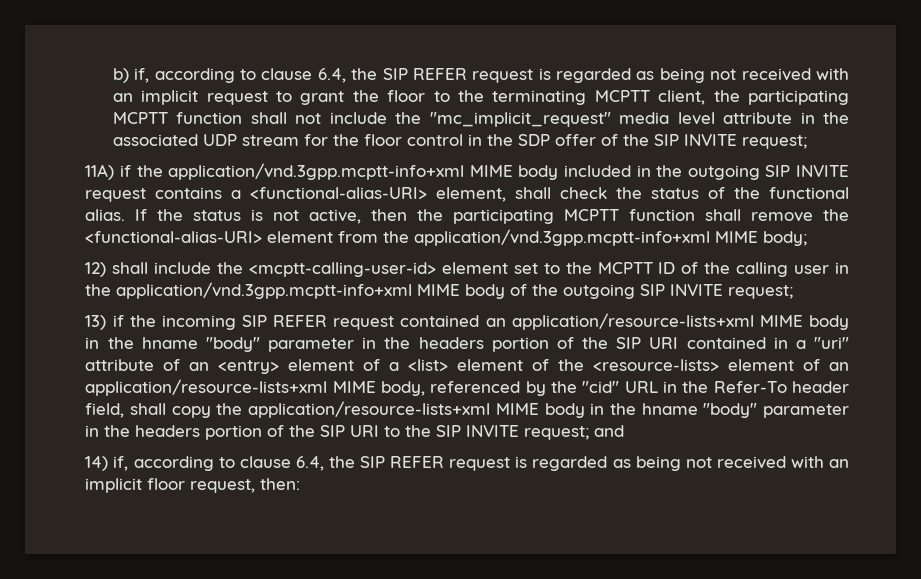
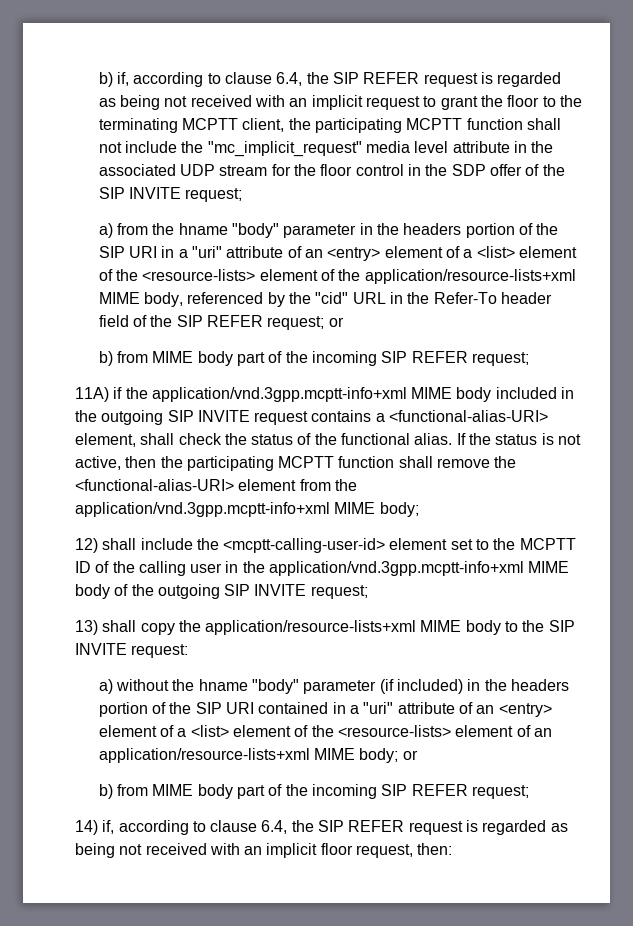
(807, 142) none -> [98,223,559,238] [98,246,577,261] [98,269,576,284] [98,292,552,307] [98,315,344,330] [98,351,529,366] // a) from the hname "body" parameter in the headers portion of the SIP URI in a "uri" attribute of an <entry> element of a <list> element of the <resource-lists> element of the application/resource-lists+xml MIME body, referenced by the "cid" URL in the Refer-To header field of the SIP REFER request; or // b) from MIME body part of the incoming SIP REFER request;
[112,313,849,330] [85,337,355,352] if the incoming SIP REFER request contained an application/resource-lists+xml MIME body in the hname "body" parameter -> [102,620,575,635] [74,643,189,658] [98,679,463,694] shall copy the application/resource-lists+xml MIME body to the SIP INVITE request: // a) without the hname "body" parameter (if included)
[381,381,849,396] [85,401,849,418] [85,425,625,440] body, referenced by the "cid" URL in the Refer-To header field, shall copy the application/resource-lists+xml MIME body in the hname "body" parameter in the headers portion of the SIP URI to the SIP INVITE request; and -> [359,748,418,763] [98,784,529,799] body; or // b) from MIME body part of the incoming SIP REFER request;

